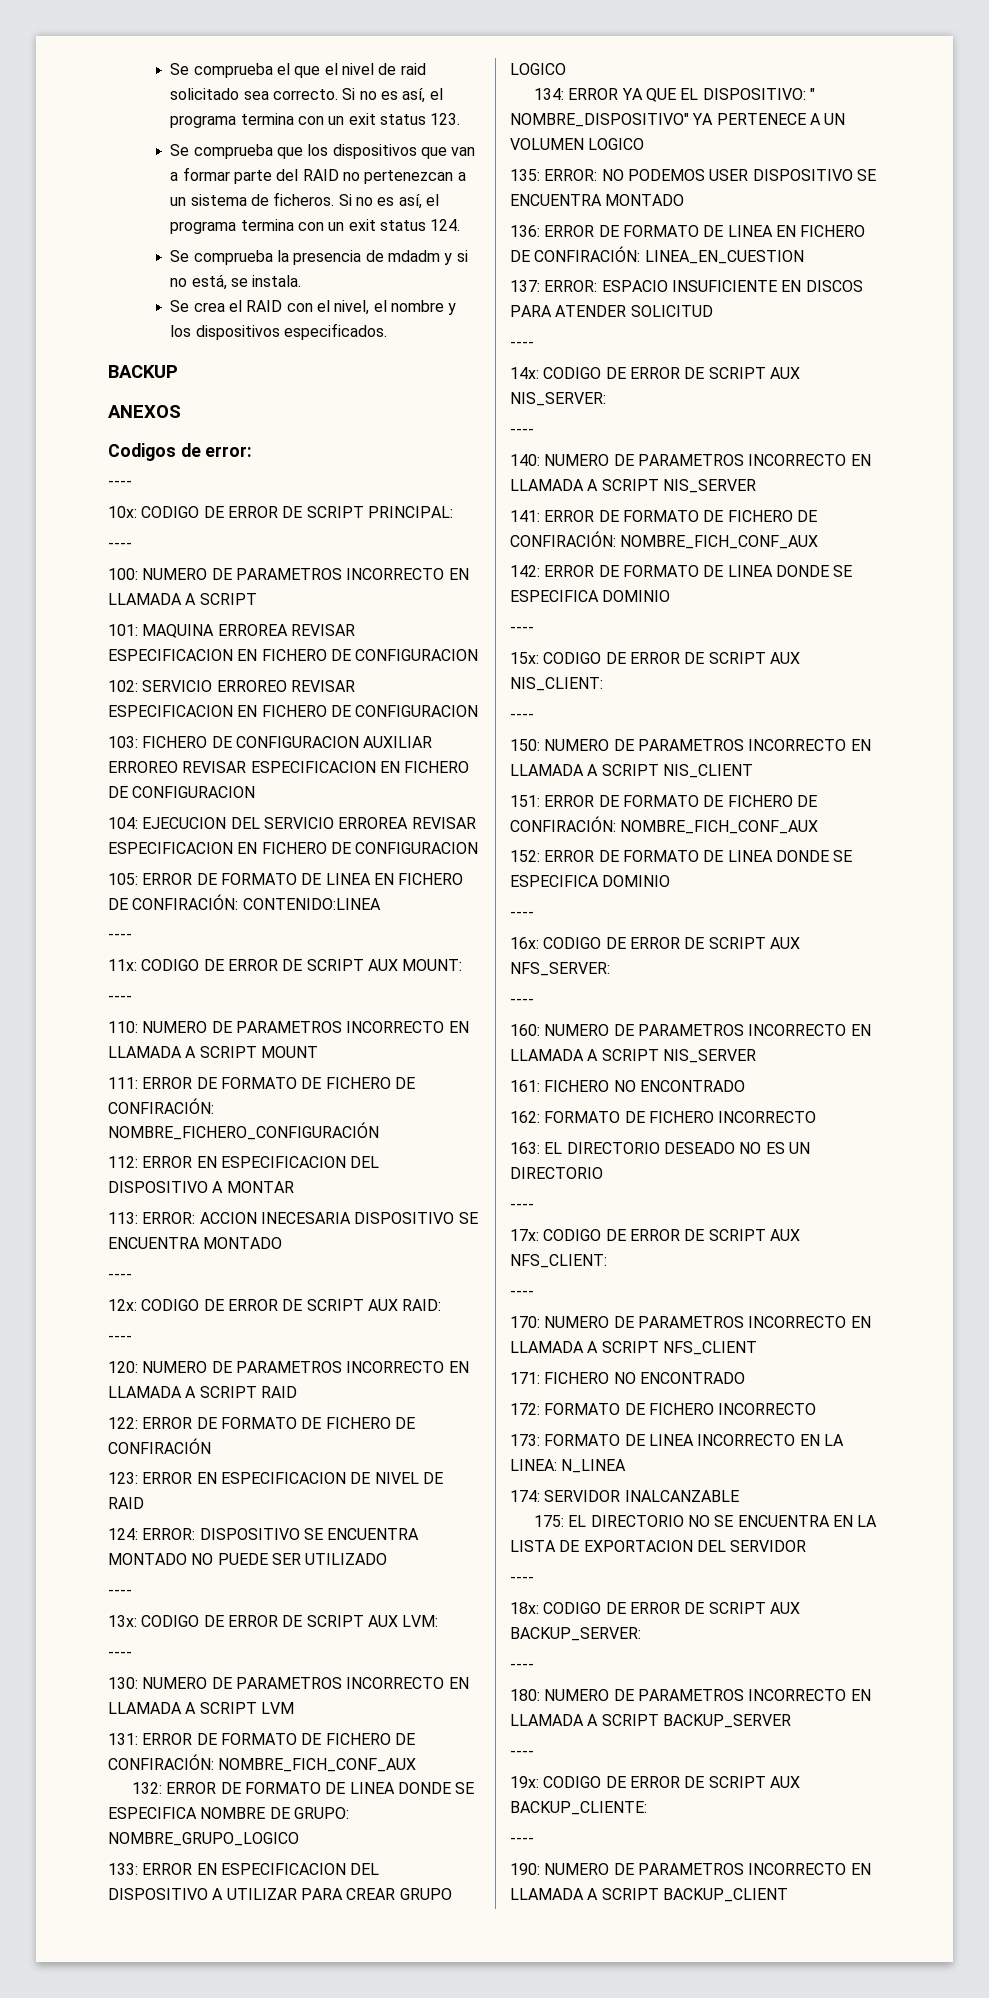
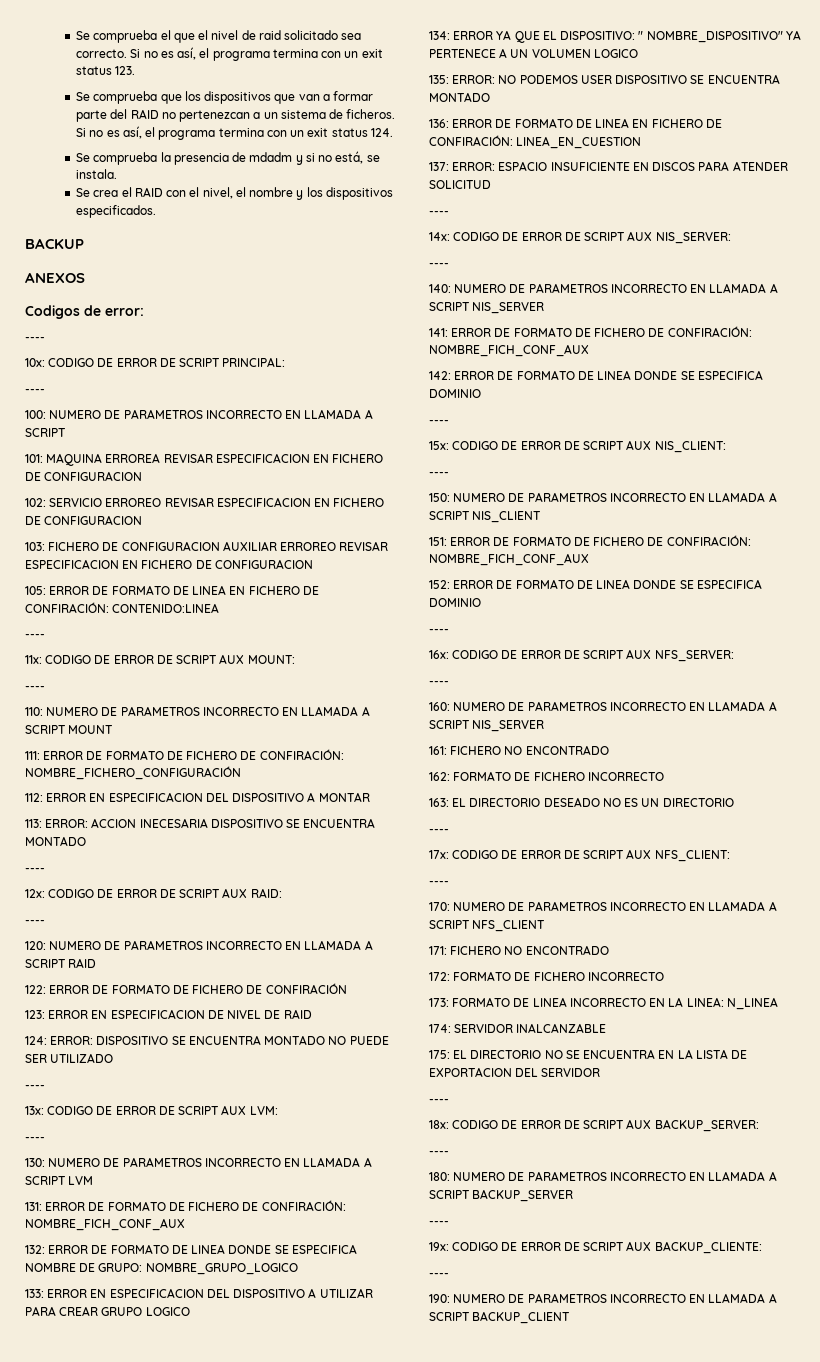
[108,817,476,829] [108,842,479,854] // 104: EJECUCION DEL SERVICIO ERROREA REVISAR ESPECIFICACION EN FICHERO DE CONFIGURACION -> (313, 564) none

